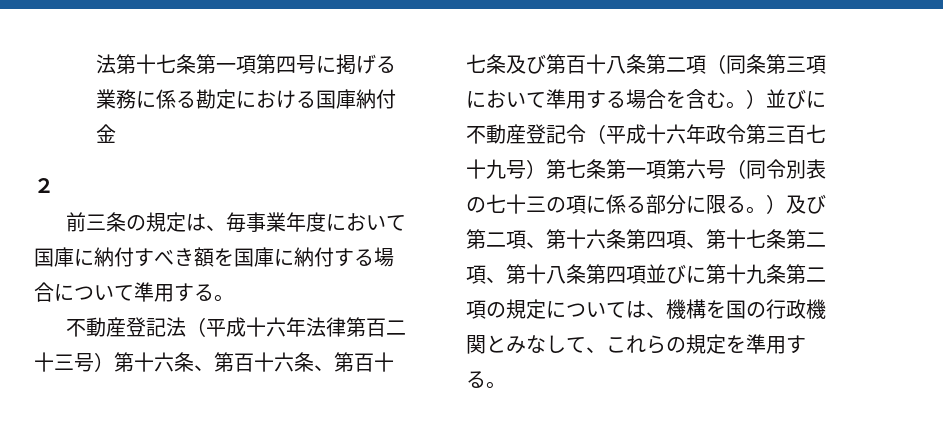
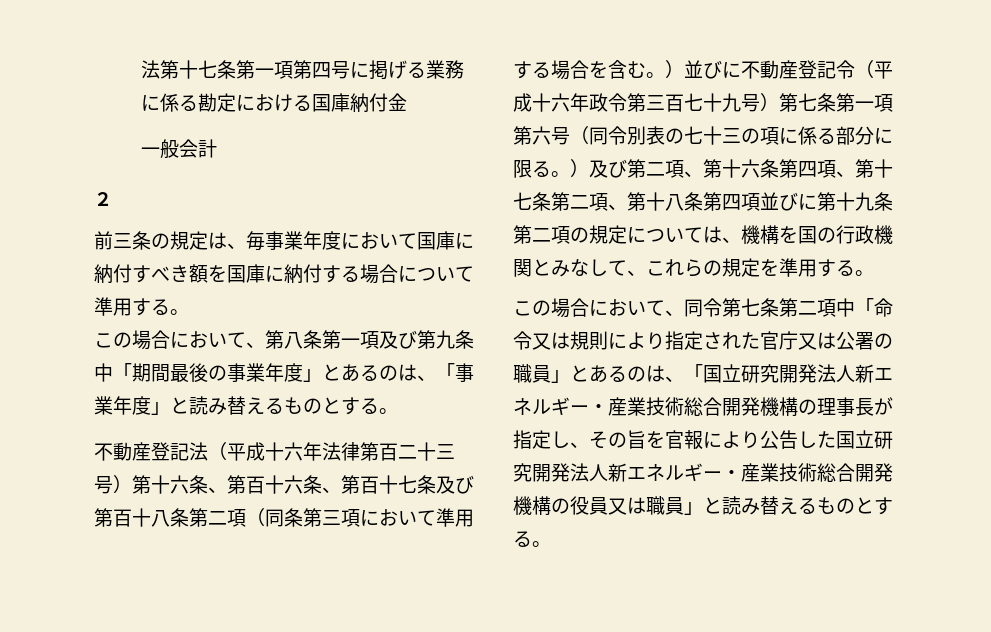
(117, 133) none -> [140,139,217,158] // 一般会計
(234, 298) none -> [94,330,474,350] [94,363,474,382] [94,396,398,415] // この場合において、第八条第一項及び第九条中「期間最後の事業年度」とあるのは、「事業年度」と読み替えるものとする。
(506, 385) none -> [513,298,893,318] [513,331,893,350] [513,364,893,383] [513,397,893,416] [513,430,893,450] [513,463,893,482] [513,496,893,515] [513,531,551,547] // この場合において、同令第七条第二項中「命令又は規則により指定された官庁又は公署の職員」とあるのは、「国立研究開発法人新エネルギー・産業技術総合開発機構の理事長が指定し、その旨を官報により公告した国立研究開発法人新エネルギー・産業技術総合開発機構の役員又は職員」と読み替えるものとする。

